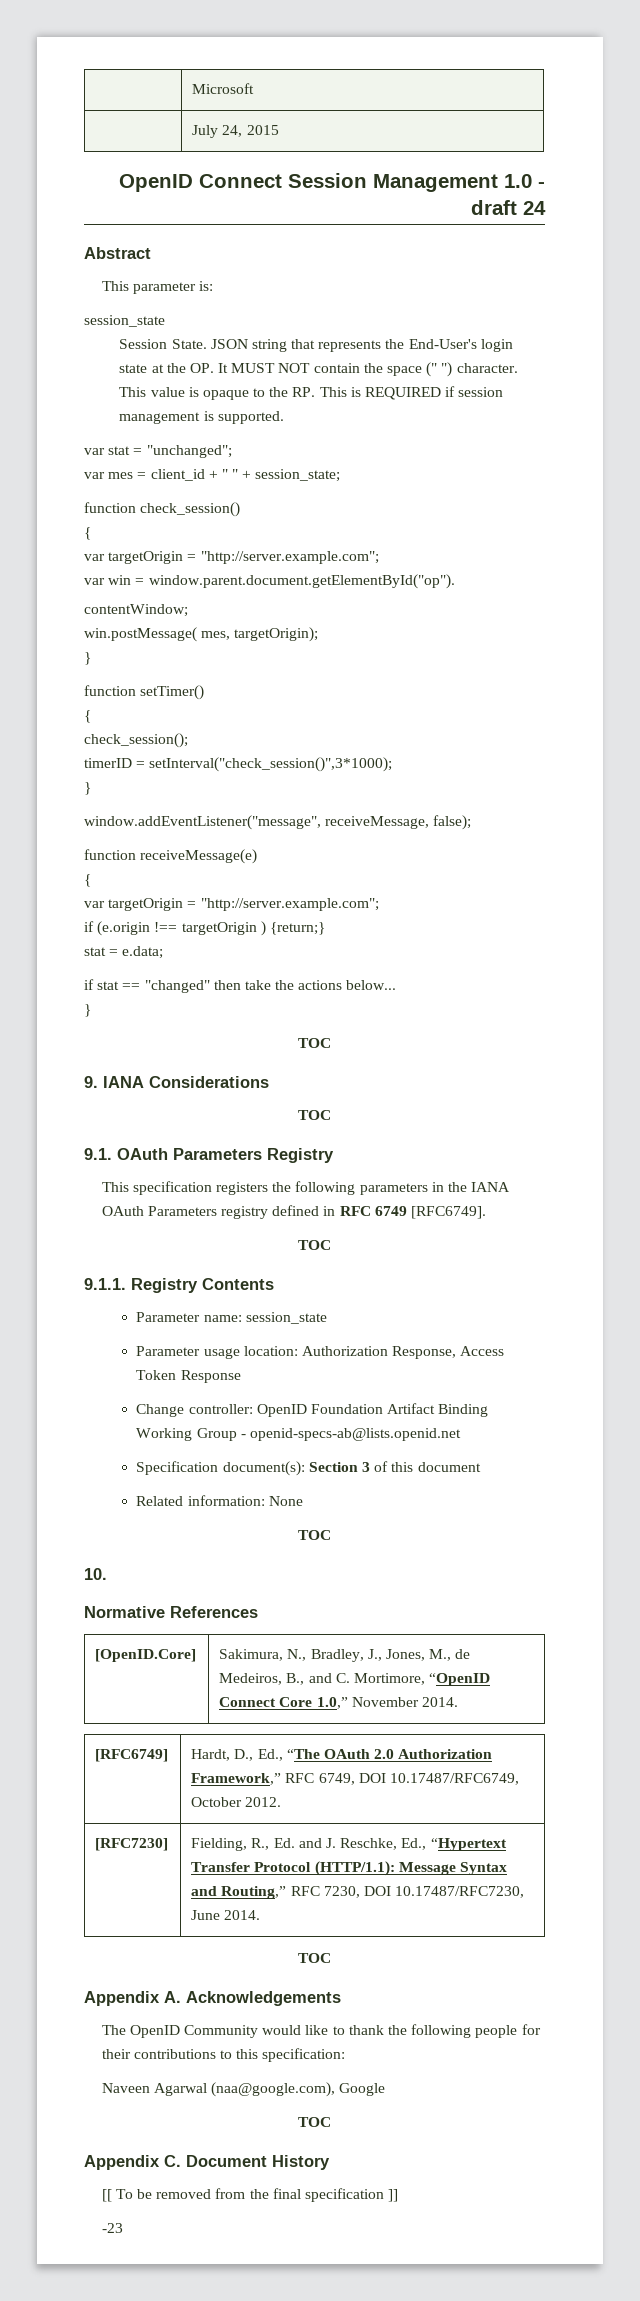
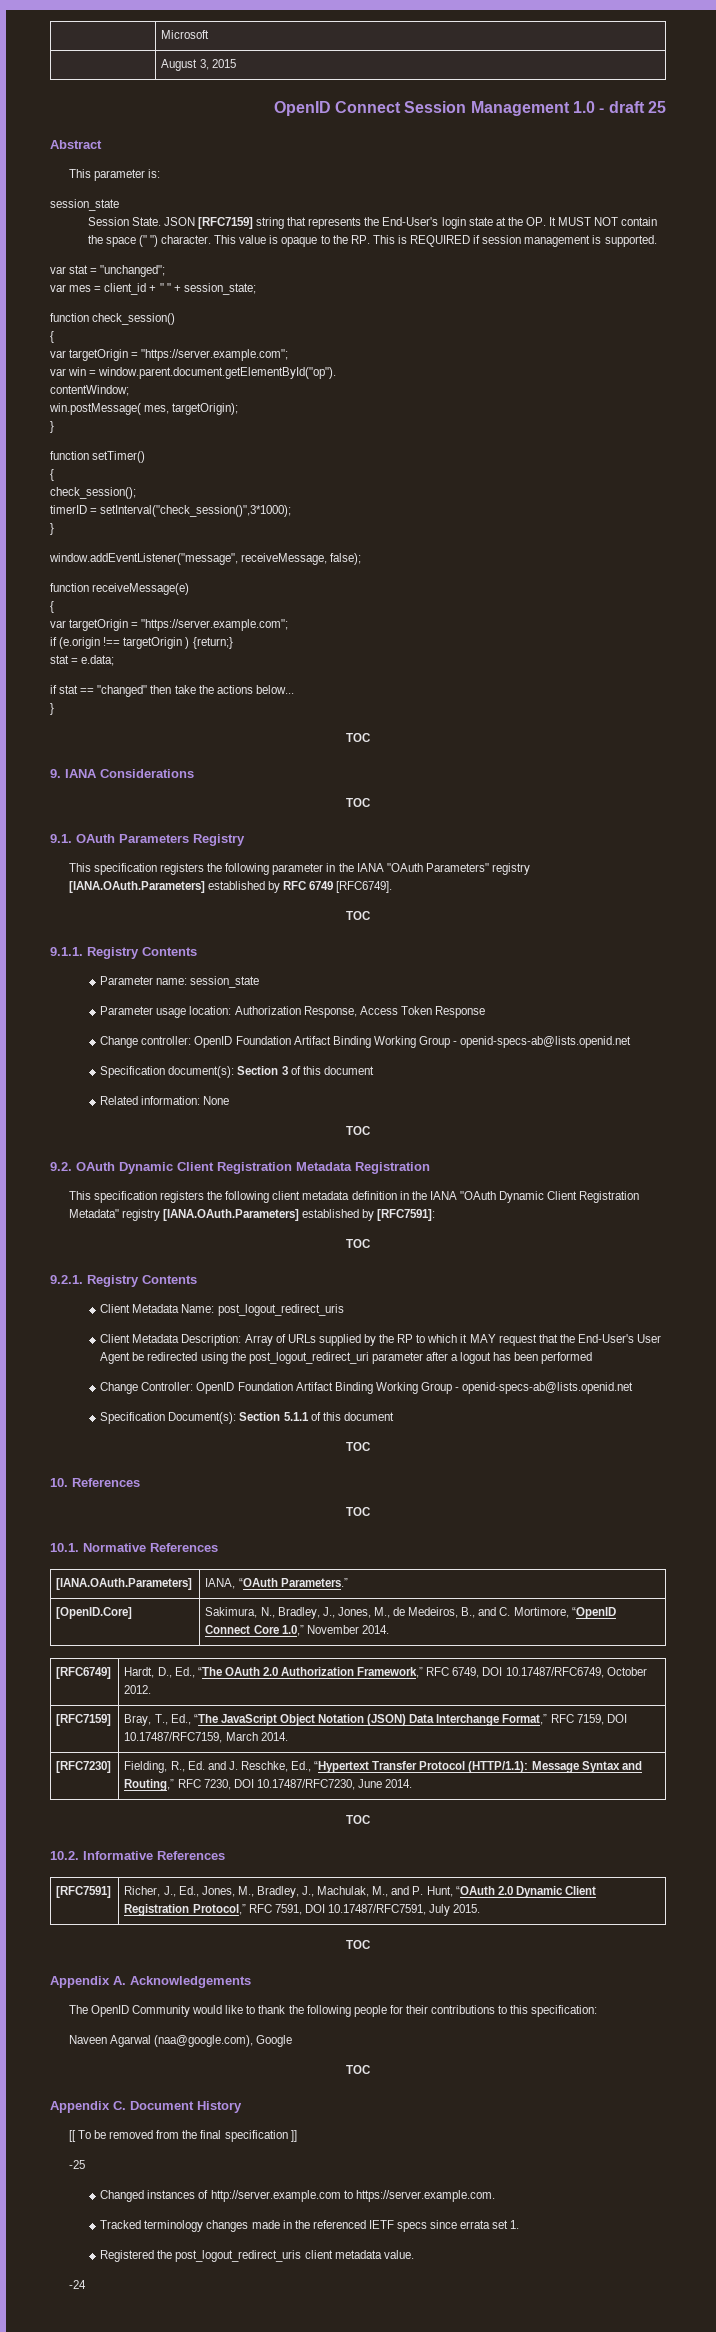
[192,125,243,138] July 24, -> [161,59,209,71] August 3,
[523,201,546,215] 24 -> [648,101,667,113] 25
(248, 344) none -> [197,217,253,229] [RFC7159]
[200,551,379,564] "http://server.example.com"; -> [141,349,289,361] "https://server.example.com";
[200,898,379,911] "http://server.example.com"; -> [141,619,289,631] "https://server.example.com";
[359,1182,511,1195] [101,1205,336,1219] parameters in the IANA OAuth Parameters registry defined in -> [272,863,530,875] [68,881,280,893] parameter in the IANA "OAuth Parameters" registry [IANA.OAuth.Parameters] established by
[84,1568,107,1580] [84,1606,258,1618] 10. // Normative References -> [50,1162,430,1174] [68,1191,640,1203] [68,1209,436,1221] [346,1239,370,1248] [50,1275,197,1287] [100,1304,344,1316] [100,1334,662,1346] [100,1352,593,1364] [100,1382,634,1394] [100,1412,394,1424] [346,1442,370,1451] [50,1478,140,1487] [346,1507,370,1516] [50,1543,218,1552] [56,1578,193,1590] [205,1578,348,1589] 9.2. OAuth Dynamic Client Registration Metadata Registration // This specification registers the following client metadata definition in the IANA "OAuth Dynamic Client Registration Metadata" registry [IANA.OAuth.Parameters] established by [RFC7591]: // TOC // 9.2.1. Registry Contents // Client Metadata Name: post_logout_redirect_uris // Client Metadata Description: Array of URLs supplied by the RP to which it MAY request that the End-User's User Agent be redirected using the post_logout_redirect_uri parameter after a logout has been performed // Change Controller: OpenID Foundation Artifact Binding Working Group - openid-specs-ab@lists.openid.net // Specification Document(s): Section 5.1.1 of this document // TOC // 10. References // TOC // 10.1. Normative References // [IANA.OAuth.Parameters] | IANA, “OAuth Parameters.”
(282, 1802) none -> [56,1714,112,1726] [124,1714,627,1726] [124,1732,288,1743] // [RFC7159] | Bray, T., Ed., “The JavaScript Object Notation (JSON) Data Interchange Format,” RFC 7159, DOI 10.17487/RFC7159, March 2014.
(331, 1958) none -> [50,1851,225,1860] [56,1886,112,1898] [124,1886,596,1898] [124,1904,481,1916] [346,1940,370,1949] // 10.2. Informative References // [RFC7591] | Richer, J., Ed., Jones, M., Bradley, J., Machulak, M., and P. Hunt, “OAuth 2.0 Dynamic Client Registration Protocol,” RFC 7591, DOI 10.17487/RFC7591, July 2015. // TOC
[101,2223,123,2233] -23 -> [68,2160,85,2169] [100,2190,495,2202] [100,2220,520,2232] [100,2250,414,2262] [68,2280,86,2289] -25 // Changed instances of http://server.example.com to https://server.example.com. // Tracked terminology changes made in the referenced IETF specs since errata set 1. // Registered the post_logout_redirect_uris client metadata value. // -24

